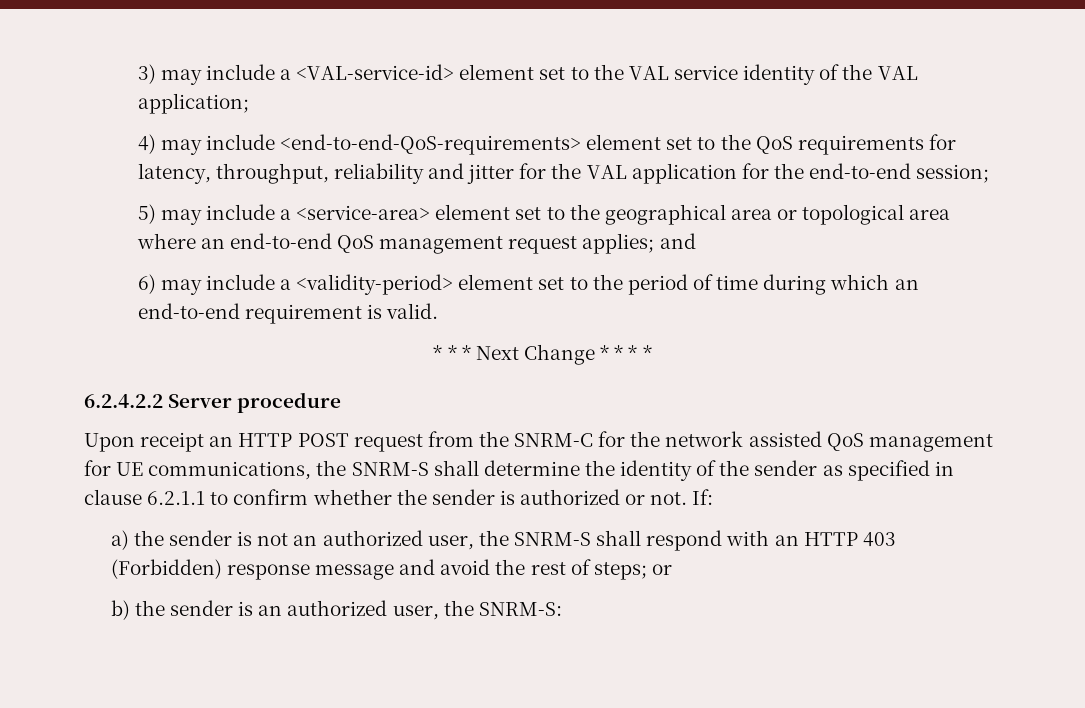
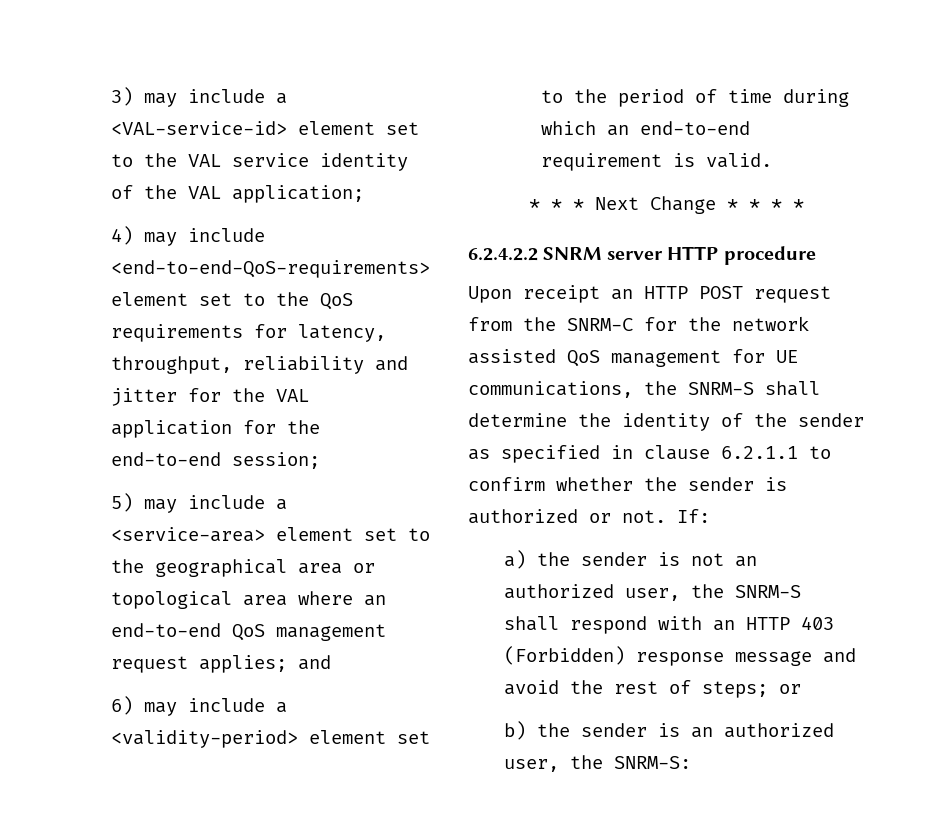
[168,394,233,408] Server -> [543,246,719,260] SNRM server HTTP

